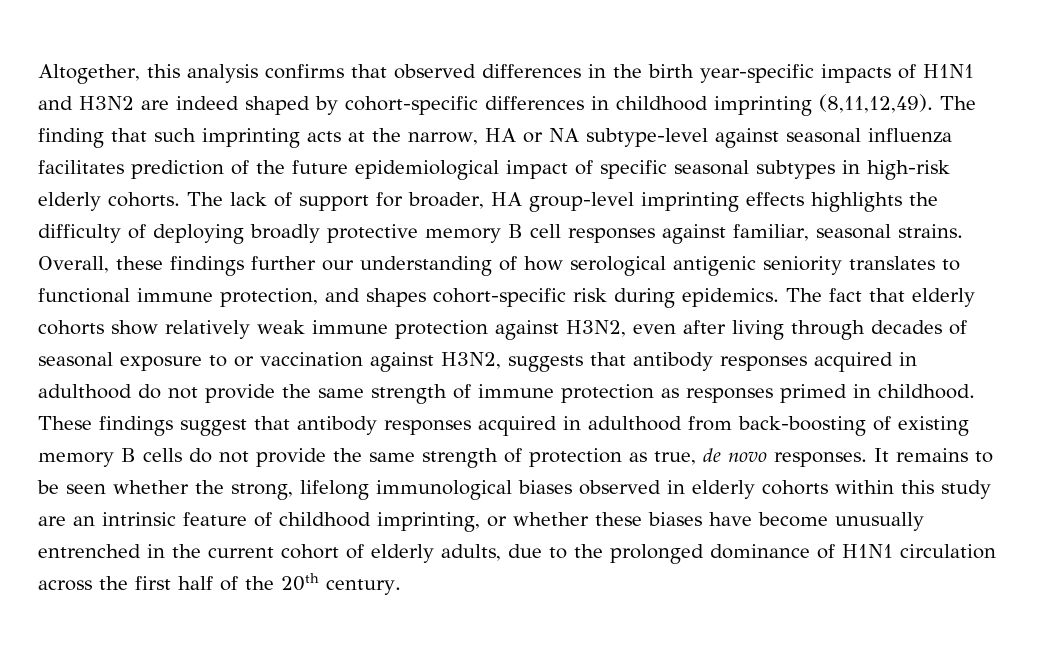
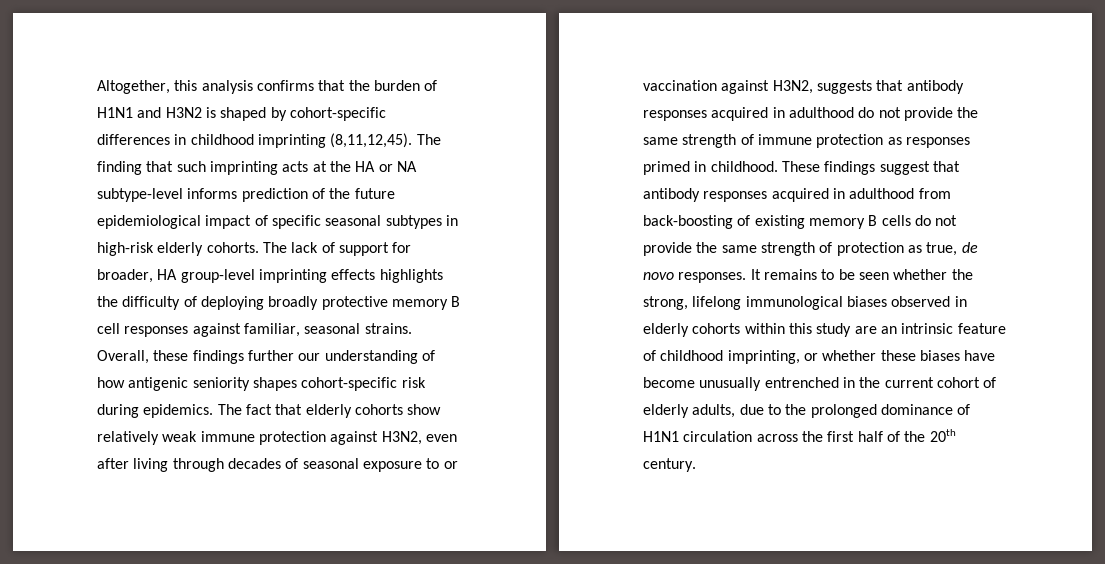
[393,64,891,83] observed differences in the birth year-specific impacts -> [348,80,420,91] the burden
[141,96,239,110] are indeed -> [205,107,216,118] is
[819,94,933,113] (8,11,12,49). -> [330,133,413,148] (8,11,12,45).
[408,132,478,145] narrow, -> (351, 166) none
[714,128,952,148] [38,160,124,174] against seasonal influenza facilitates -> [187,188,238,199] informs
[570,256,666,276] serological -> (125, 382) none
[849,256,960,271] [38,288,360,307] translates to functional immune protection, and -> (250, 384) none

